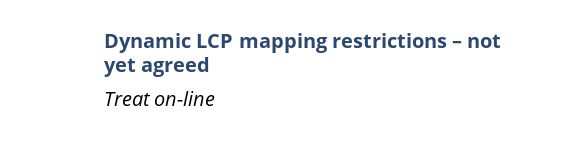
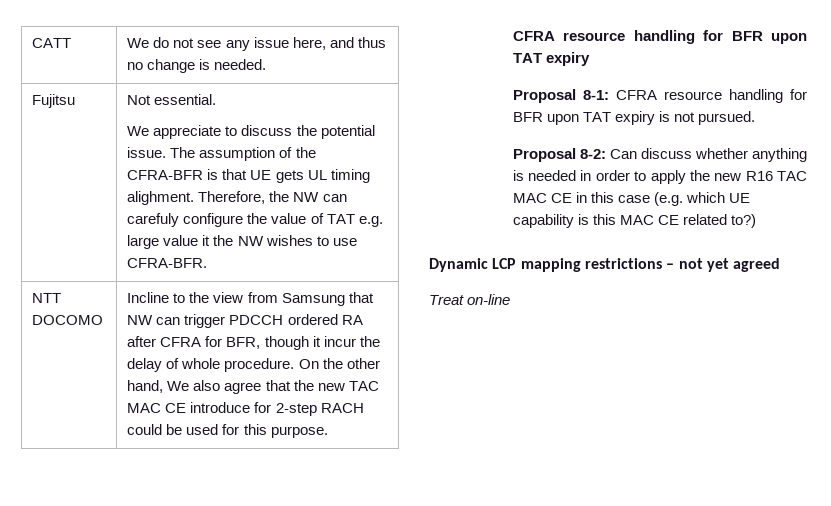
(104, 43) none -> [32,38,72,48] [127,37,386,51] [127,59,267,73] [32,94,76,108] [127,94,217,105] [127,125,375,139] [127,147,316,161] [127,169,370,183] [127,191,347,205] [127,213,383,227] [127,235,357,249] [127,258,208,268] [32,293,62,303] [32,315,104,325] [127,292,374,306] [127,314,363,328] [127,336,380,350] [127,358,380,372] [127,380,379,394] [127,402,364,416] [127,424,328,438] [512,30,807,44] [512,52,590,66] [512,89,807,103] [512,111,756,125] [512,148,807,162] [512,170,807,184] [512,192,751,206] [512,214,757,228] CATT | We do not see any issue here, and thus no change is needed. // Fujitsu | Not essential. // We appreciate to discuss the potential issue. The assumption of the CFRA-BFR is that UE gets UL timing alighment. Therefore, the NW can carefuly configure the value of TAT e.g. large value it the NW wishes to use CFRA-BFR. // NTT DOCOMO | Incline to the view from Samsung that NW can trigger PDCCH ordered RA after CFRA for BFR, though it incur the delay of whole procedure. On the other hand, We also agree that the new TAC MAC CE introduce for 2-step RACH could be used for this purpose. // CFRA resource handling for BFR upon TAT expiry // Proposal 8-1: CFRA resource handling for BFR upon TAT expiry is not pursued. // Proposal 8-2: Can discuss whether anything is needed in order to apply the new R16 TAC MAC CE in this case (e.g. which UE capability is this MAC CE related to?) //

